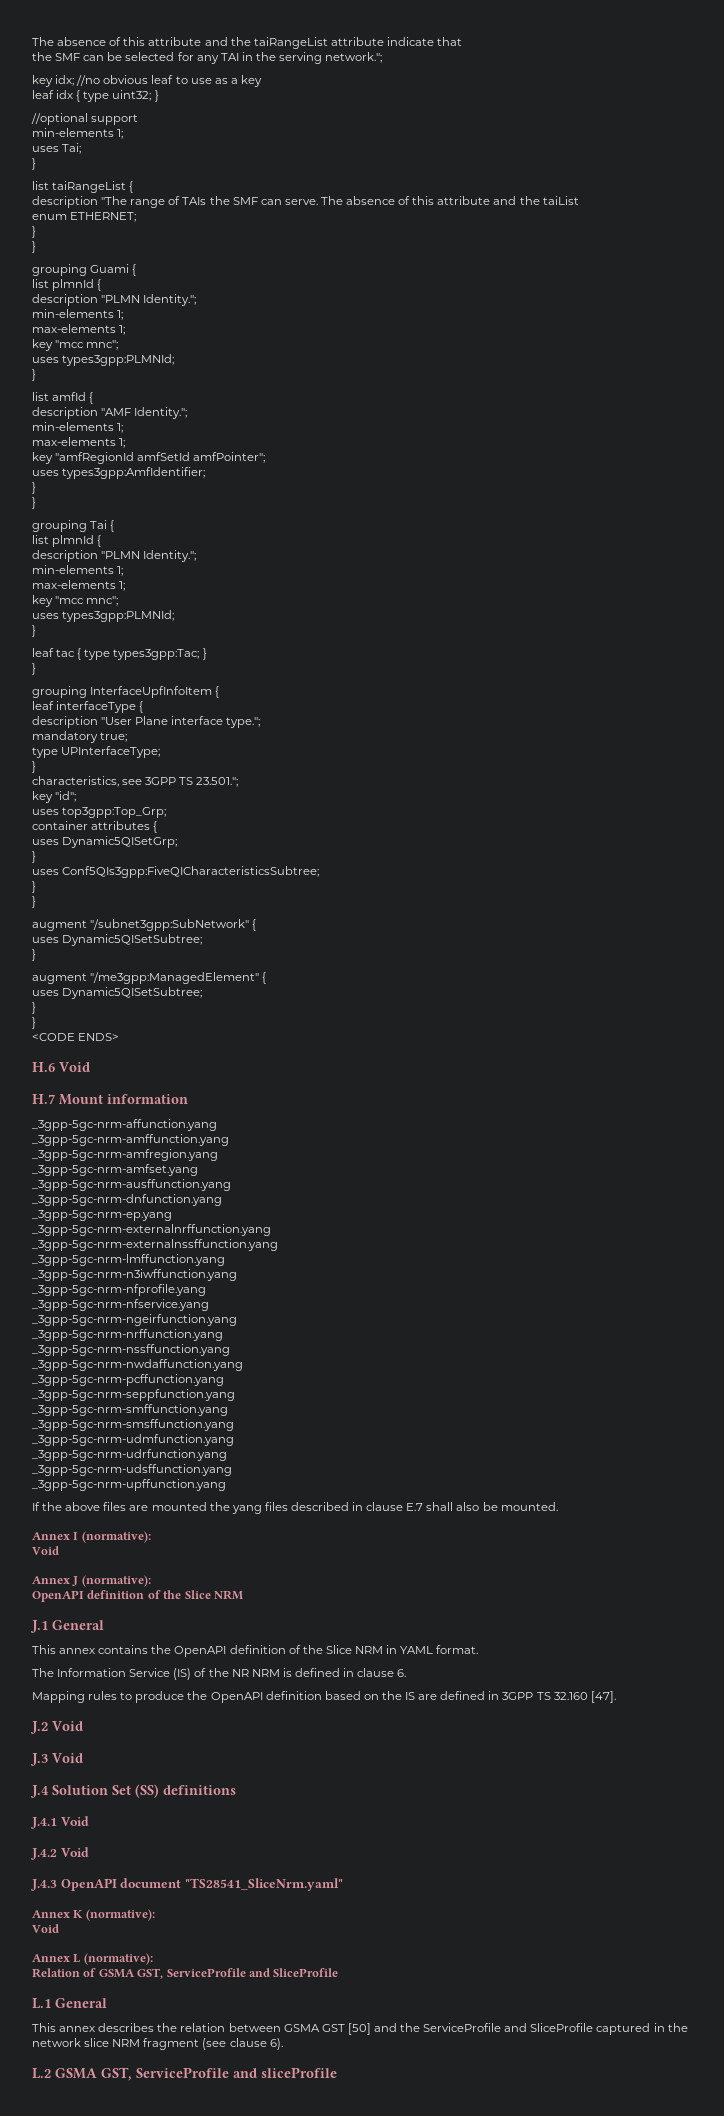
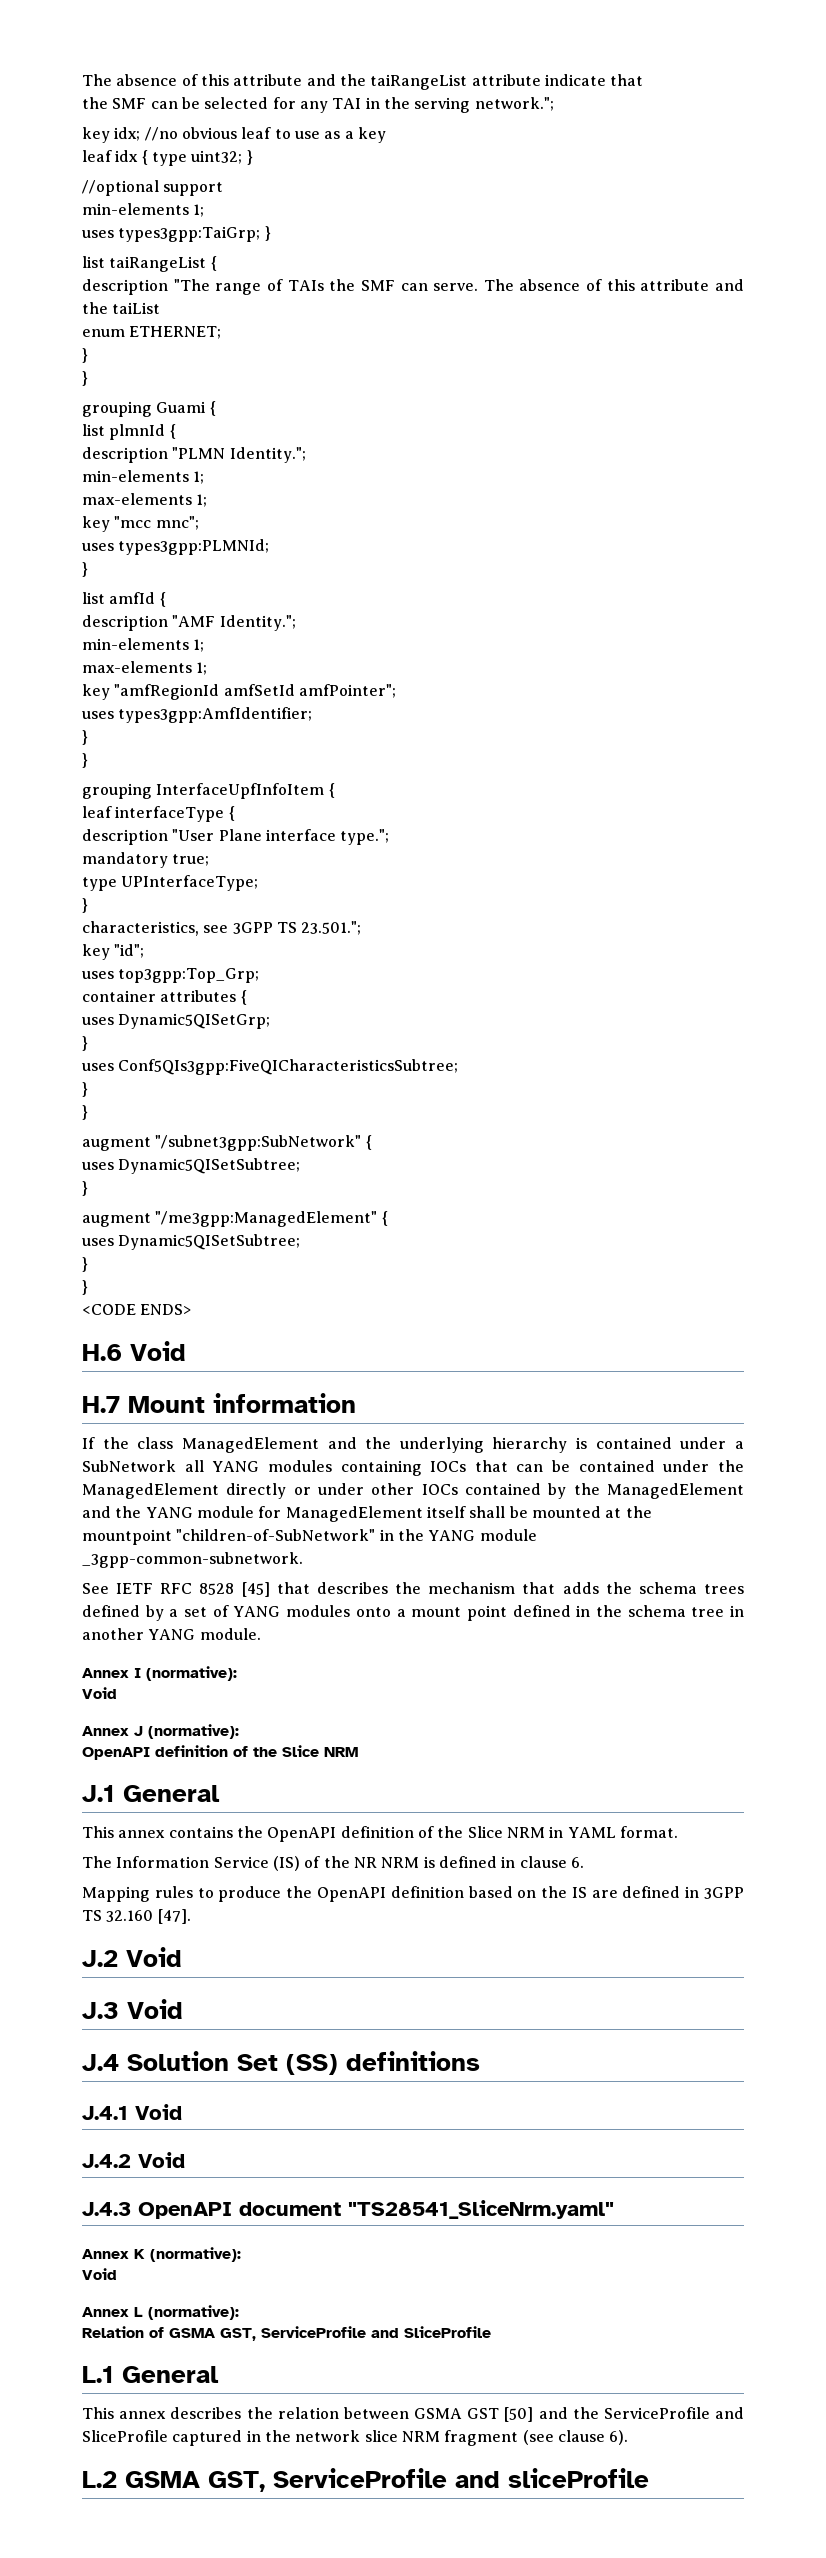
[62,143,82,154] Tai; // -> [118,226,261,242] types3gpp:TaiGrp;
[32,520,115,532] [32,535,102,547] [32,550,197,562] [32,565,124,576] [32,580,126,591] [32,595,119,607] [32,610,175,622] [32,625,36,637] [32,648,207,660] [32,663,36,675] // grouping Tai { // list plmnId { // description "PLMN Identity."; // min-elements 1; // max-elements 1; // key "mcc mnc"; // uses types3gpp:PLMNId; // } // leaf tac { type types3gpp:Tac; } // } -> (88, 760) none
[32,1119,217,1131] [32,1134,229,1146] [32,1149,218,1161] [32,1164,198,1176] [32,1179,231,1191] [32,1194,222,1206] [32,1210,172,1221] [32,1224,271,1236] [32,1239,278,1251] [32,1254,225,1266] [32,1269,237,1281] [32,1284,206,1296] [32,1299,209,1311] [32,1314,237,1326] [32,1329,223,1341] [32,1344,230,1356] [32,1359,243,1371] [32,1374,224,1386] [32,1389,235,1401] [32,1404,228,1416] [32,1419,234,1431] [32,1434,234,1446] [32,1449,227,1461] [32,1464,232,1476] [32,1479,226,1491] [32,1502,558,1514] _3gpp-5gc-nrm-affunction.yang // _3gpp-5gc-nrm-amffunction.yang // _3gpp-5gc-nrm-amfregion.yang // _3gpp-5gc-nrm-amfset.yang // _3gpp-5gc-nrm-ausffunction.yang // _3gpp-5gc-nrm-dnfunction.yang // _3gpp-5gc-nrm-ep.yang // _3gpp-5gc-nrm-externalnrffunction.yang // _3gpp-5gc-nrm-externalnssffunction.yang // _3gpp-5gc-nrm-lmffunction.yang // _3gpp-5gc-nrm-n3iwffunction.yang // _3gpp-5gc-nrm-nfprofile.yang // _3gpp-5gc-nrm-nfservice.yang // _3gpp-5gc-nrm-ngeirfunction.yang // _3gpp-5gc-nrm-nrffunction.yang // _3gpp-5gc-nrm-nssffunction.yang // _3gpp-5gc-nrm-nwdaffunction.yang // _3gpp-5gc-nrm-pcffunction.yang // _3gpp-5gc-nrm-seppfunction.yang // _3gpp-5gc-nrm-smffunction.yang // _3gpp-5gc-nrm-smsffunction.yang // _3gpp-5gc-nrm-udmfunction.yang // _3gpp-5gc-nrm-udrfunction.yang // _3gpp-5gc-nrm-udsffunction.yang // _3gpp-5gc-nrm-upffunction.yang // If the above files are mounted the yang files described in clause E.7 shall also be mounted. -> [82,1437,744,1453] [82,1460,745,1476] [82,1483,744,1499] [82,1506,652,1522] [82,1529,537,1545] [82,1552,303,1568] [82,1582,744,1597] [82,1605,744,1621] [82,1628,261,1640] If the class ManagedElement and the underlying hierarchy is contained under a SubNetwork all YANG modules containing IOCs that can be contained under the ManagedElement directly or under other IOCs contained by the ManagedElement and the YANG module for ManagedElement itself shall be mounted at the mountpoint "children-of-SubNetwork" in the YANG module _3gpp-common-subnetwork. // See IETF RFC 8528 [45] that describes the mechanism that adds the schema trees defined by a set of YANG modules onto a mount point defined in the schema tree in another YANG module.

